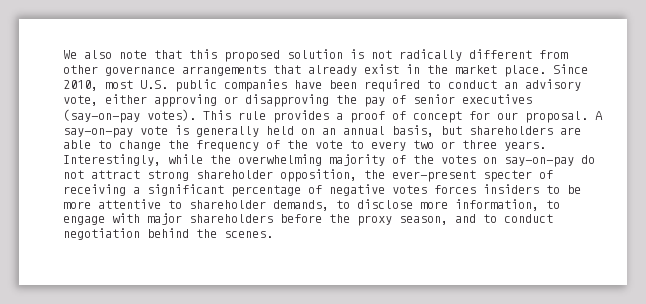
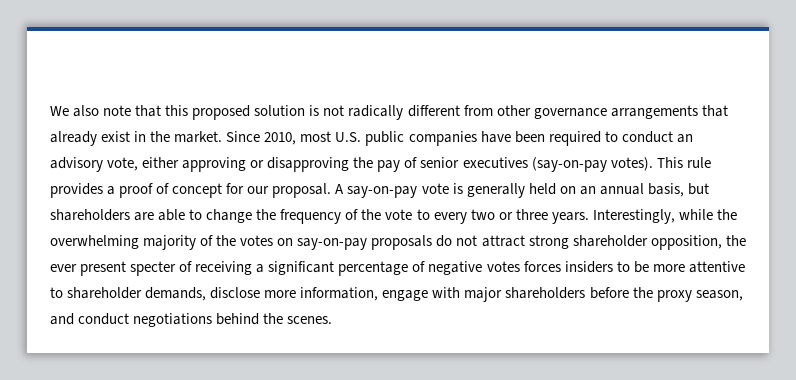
[455,65,546,77] market place. -> [174,131,223,143] market.
(574, 162) none -> [371,235,433,250] proposals
[392,170,476,182] ever-present -> [50,261,127,276] ever present
[336,200,350,209] to -> (207, 294) none
[546,200,560,209] to -> (379, 294) none
[483,214,553,223] [63,228,140,240] to conduct negotiation -> [78,313,213,327] conduct negotiations

